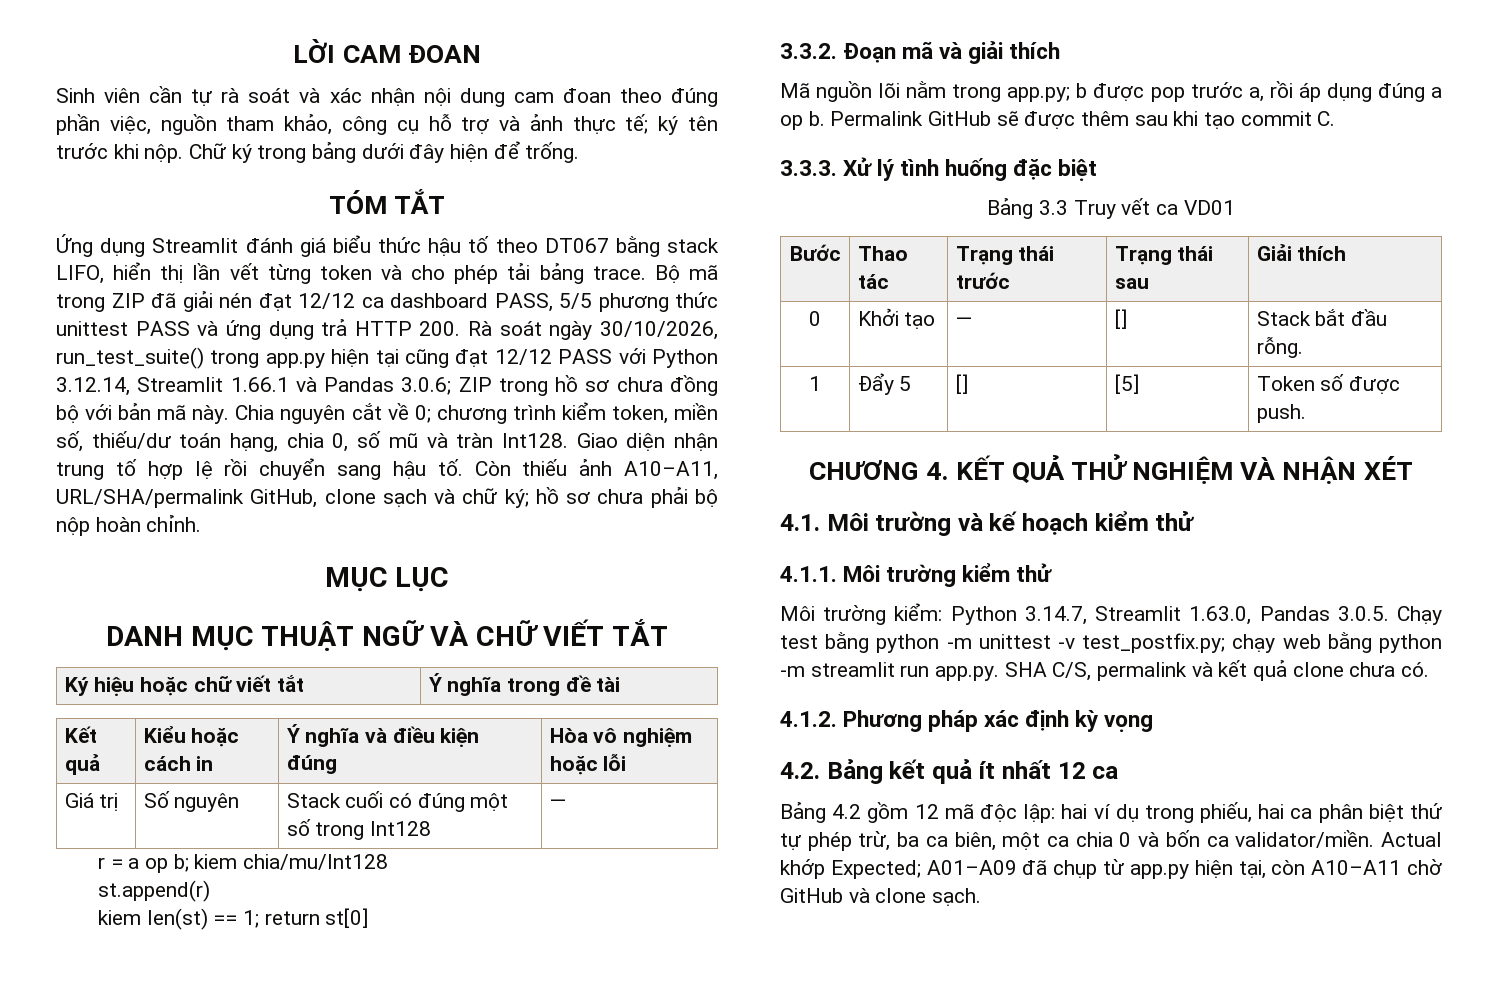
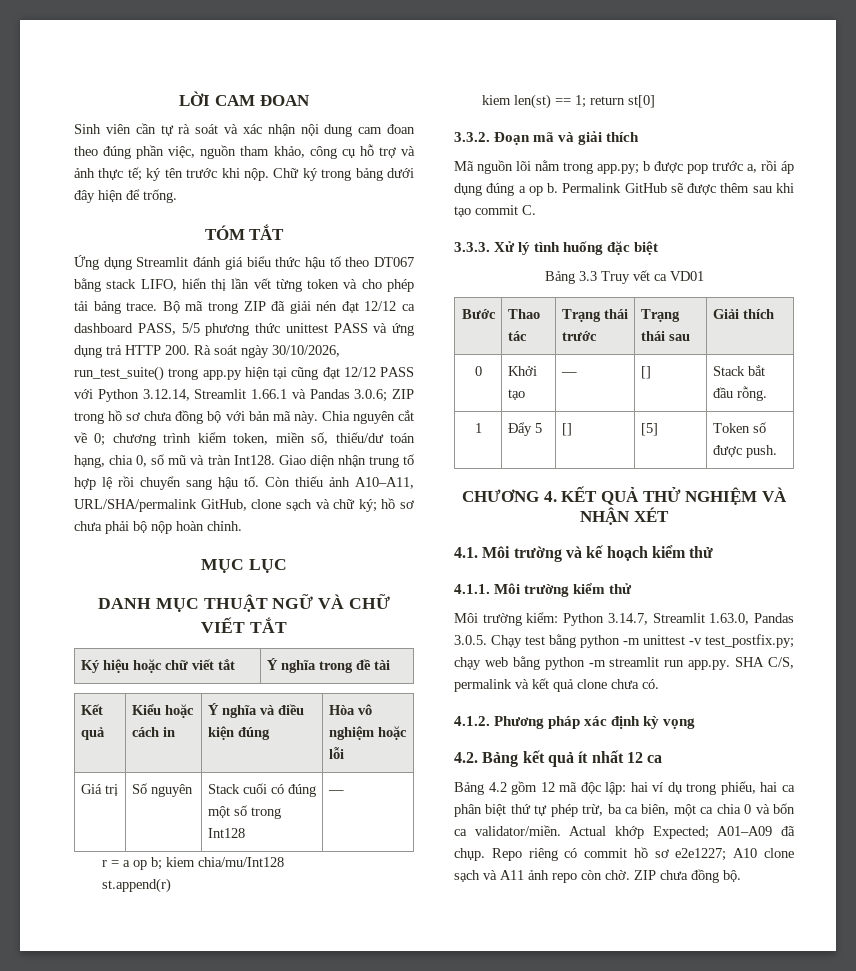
[1053,859,1442,879] [780,888,982,906] chụp từ app.py hiện tại, còn A10–A11 chờ GitHub và clone sạch. -> [454,847,794,861] [454,869,741,883] chụp. Repo riêng có commit hồ sơ e2e1227; A10 clone sạch và A11 ảnh repo còn chờ. ZIP chưa đồng bộ.

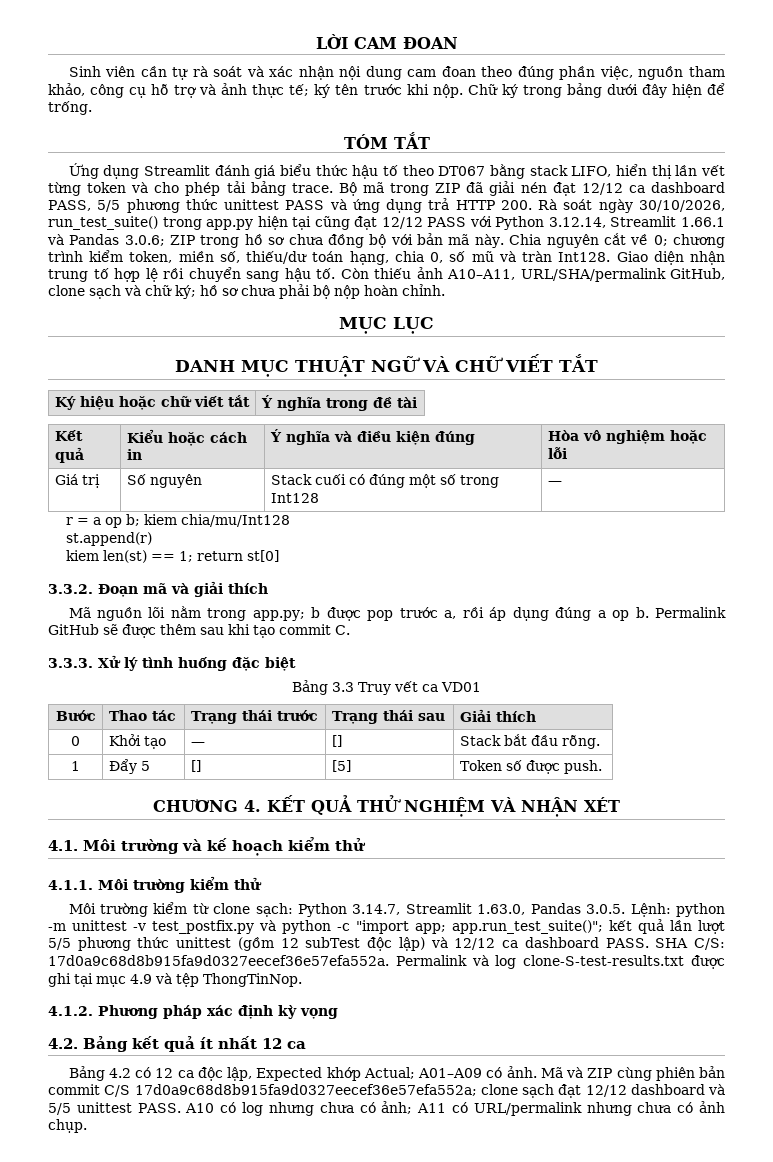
[526,612,559,623] kiểm: -> [153,902,293,917] kiểm từ clone sạch:
[491,634,576,648] Chạy test bằng -> [630,903,671,917] Lệnh:
[705,634,794,648] [454,656,794,670] [454,678,659,692] test_postfix.py; chạy web bằng python -m streamlit run app.py. SHA C/S, permalink và kết quả clone chưa có. -> [152,919,725,934] [48,937,725,951] [48,955,725,969] [48,973,302,987] test_postfix.py và python -c "import app; app.run_test_suite()"; kết quả lần lượt 5/5 phương thức unittest (gồm 12 subTest độc lập) và 12/12 ca dashboard PASS. SHA C/S: 17d0a9c68d8b915fa9d0327eecef36e57efa552a. Permalink và log clone-S-test-results.txt được ghi tại mục 4.9 và tệp ThongTinNop.
[511,781,795,795] [454,803,795,817] [454,825,795,839] [454,847,794,861] [454,869,741,883] gồm 12 mã độc lập: hai ví dụ trong phiếu, hai ca phân biệt thứ tự phép trừ, ba ca biên, một ca chia 0 và bốn ca validator/miền. Actual khớp Expected; A01–A09 đã chụp. Repo riêng có commit hồ sơ e2e1227; A10 clone sạch và A11 ảnh repo còn chờ. ZIP chưa đồng bộ. -> [135,1066,726,1081] [48,1084,725,1098] [48,1101,725,1116] [48,1119,87,1133] có 12 ca độc lập, Expected khớp Actual; A01–A09 có ảnh. Mã và ZIP cùng phiên bản commit C/S 17d0a9c68d8b915fa9d0327eecef36e57efa552a; clone sạch đạt 12/12 dashboard và 5/5 unittest PASS. A10 có log nhưng chưa có ảnh; A11 có URL/permalink nhưng chưa có ảnh chụp.

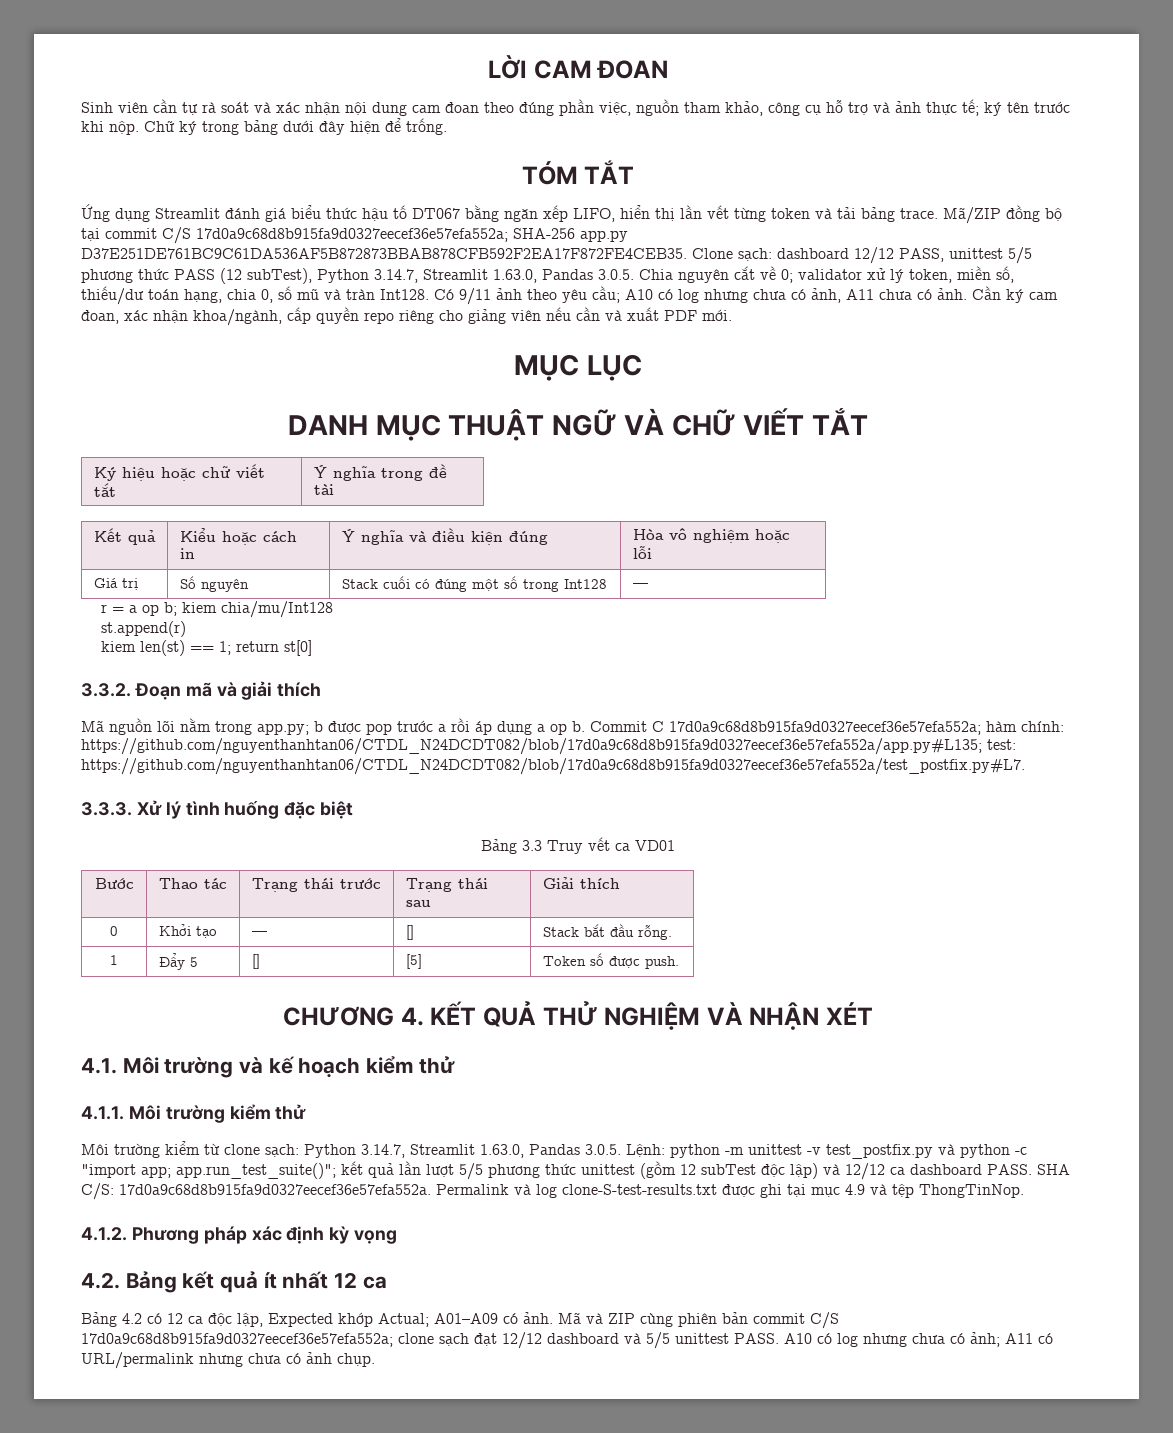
[402,165,434,176] theo -> (407, 212) none
[529,165,568,176] stack -> [504,205,568,222] ngăn xếp
[154,182,221,196] cho phép -> (832, 213) none
[338,181,725,196] [48,198,725,213] [48,216,725,230] [47,233,504,248] Bộ mã trong ZIP đã giải nén đạt 12/12 ca dashboard PASS, 5/5 phương thức unittest PASS và ứng dụng trả HTTP 200. Rà soát ngày 30/10/2026, run_test_suite() trong app.py hiện tại cũng đạt 12/12 PASS với Python 3.12.14, Streamlit 1.66.1 và Pandas 3.0.6; ZIP trong hồ sơ chưa đồng bộ với bản mã này. -> [943,205,1062,224] [81,227,628,244] [81,247,1032,264] [81,268,634,284] Mã/ZIP đồng bộ tại commit C/S 17d0a9c68d8b915fa9d0327eecef36e57efa552a; SHA-256 app.py D37E251DE761BC9C61DA536AF5B872873BBAB878CFB592F2EA17F872FE4CEB35. Clone sạch: dashboard 12/12 PASS, unittest 5/5 phương thức PASS (12 subTest), Python 3.14.7, Streamlit 1.63.0, Pandas 3.0.5.
[673,234,726,248] [48,250,124,262] chương trình kiểm -> [798,268,904,283] validator xử lý
[616,251,726,265] [48,267,725,282] [48,284,445,299] Giao diện nhận trung tố hợp lệ rồi chuyển sang hậu tố. Còn thiếu ảnh A10–A11, URL/SHA/permalink GitHub, clone sạch và chữ ký; hồ sơ chưa phải bộ nộp hoàn chỉnh. -> [434,286,1058,305] [81,307,732,326] Có 9/11 ảnh theo yêu cầu; A10 có log nhưng chưa có ảnh, A11 chưa có ảnh. Cần ký cam đoan, xác nhận khoa/ngành, cấp quyền repo riêng cho giảng viên nếu cần và xuất PDF mới.
[444,610,457,619] a, -> [438,724,446,732] a
[555,607,592,621] đúng -> (532, 728) none
[655,607,726,618] [48,624,350,638] Permalink GitHub sẽ được thêm sau khi tạo commit C. -> [590,721,1064,735] [81,738,1016,755] [81,758,1025,775] Commit C 17d0a9c68d8b915fa9d0327eecef36e57efa552a; hàm chính: https://github.com/nguyenthanhtan06/CTDL_N24DCDT082/blob/17d0a9c68d8b915fa9d0327eecef36e57efa552a/app.py#L135; test: https://github.com/nguyenthanhtan06/CTDL_N24DCDT082/blob/17d0a9c68d8b915fa9d0327eecef36e57efa552a/test_postfix.py#L7.

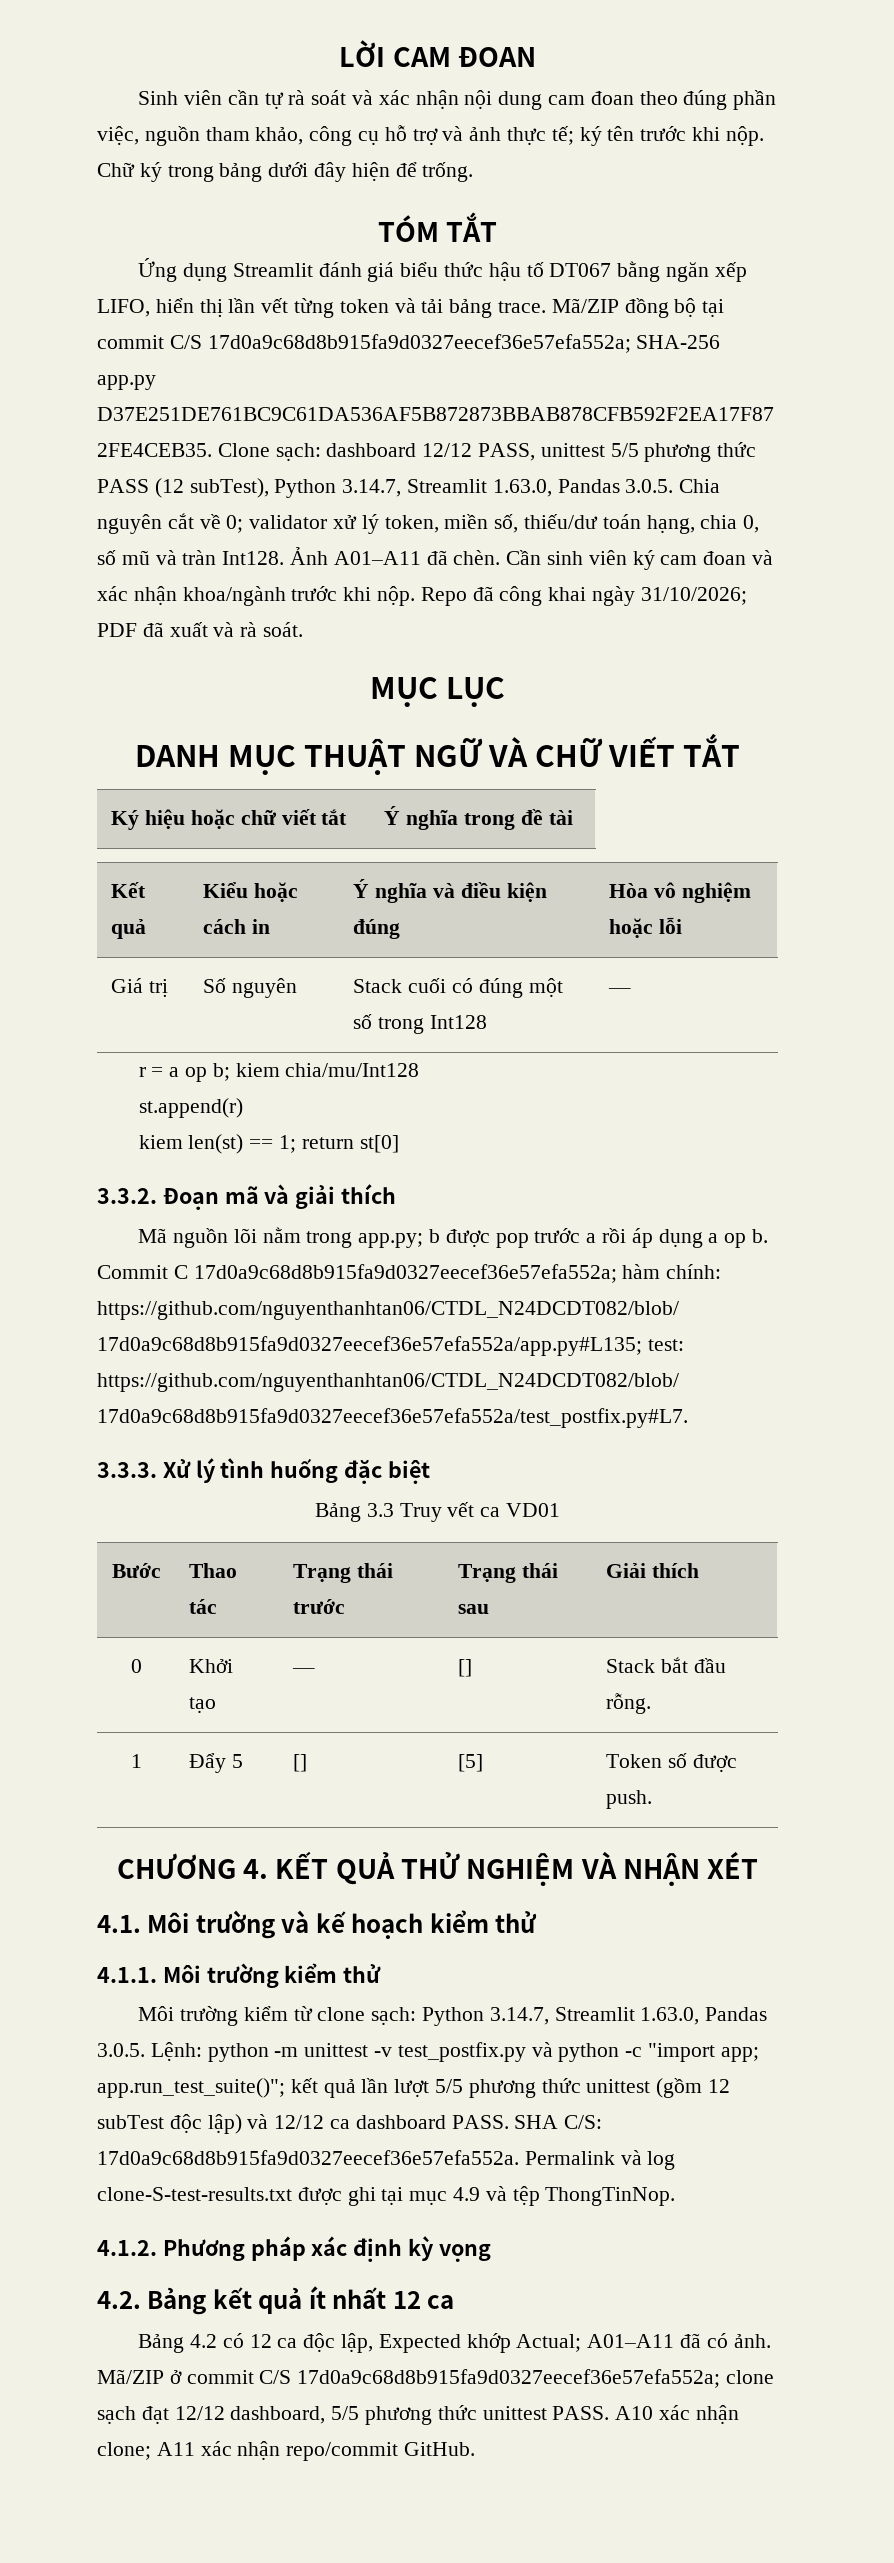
[434,286,1058,305] [81,307,732,326] Có 9/11 ảnh theo yêu cầu; A10 có log nhưng chưa có ảnh, A11 chưa có ảnh. Cần ký cam đoan, xác nhận khoa/ngành, cấp quyền repo riêng cho giảng viên nếu cần và xuất PDF mới. -> [290,547,774,570] [97,586,747,606] [97,622,304,637] Ảnh A01–A11 đã chèn. Cần sinh viên ký cam đoan và xác nhận khoa/ngành trước khi nộp. Repo đã công khai ngày 31/10/2026; PDF đã xuất và rà soát.
[434,1312,748,1327] A01–A09 có ảnh. Mã và ZIP cùng phiên bản -> [587,2333,771,2348] [97,2369,182,2384] A01–A11 đã có ảnh. Mã/ZIP ở
[547,1332,1053,1349] [81,1352,375,1369] dashboard và 5/5 unittest PASS. A10 có log nhưng chưa có ảnh; A11 có URL/permalink nhưng chưa có ảnh chụp. -> [230,2405,739,2425] [97,2441,476,2461] dashboard, 5/5 phương thức unittest PASS. A10 xác nhận clone; A11 xác nhận repo/commit GitHub.

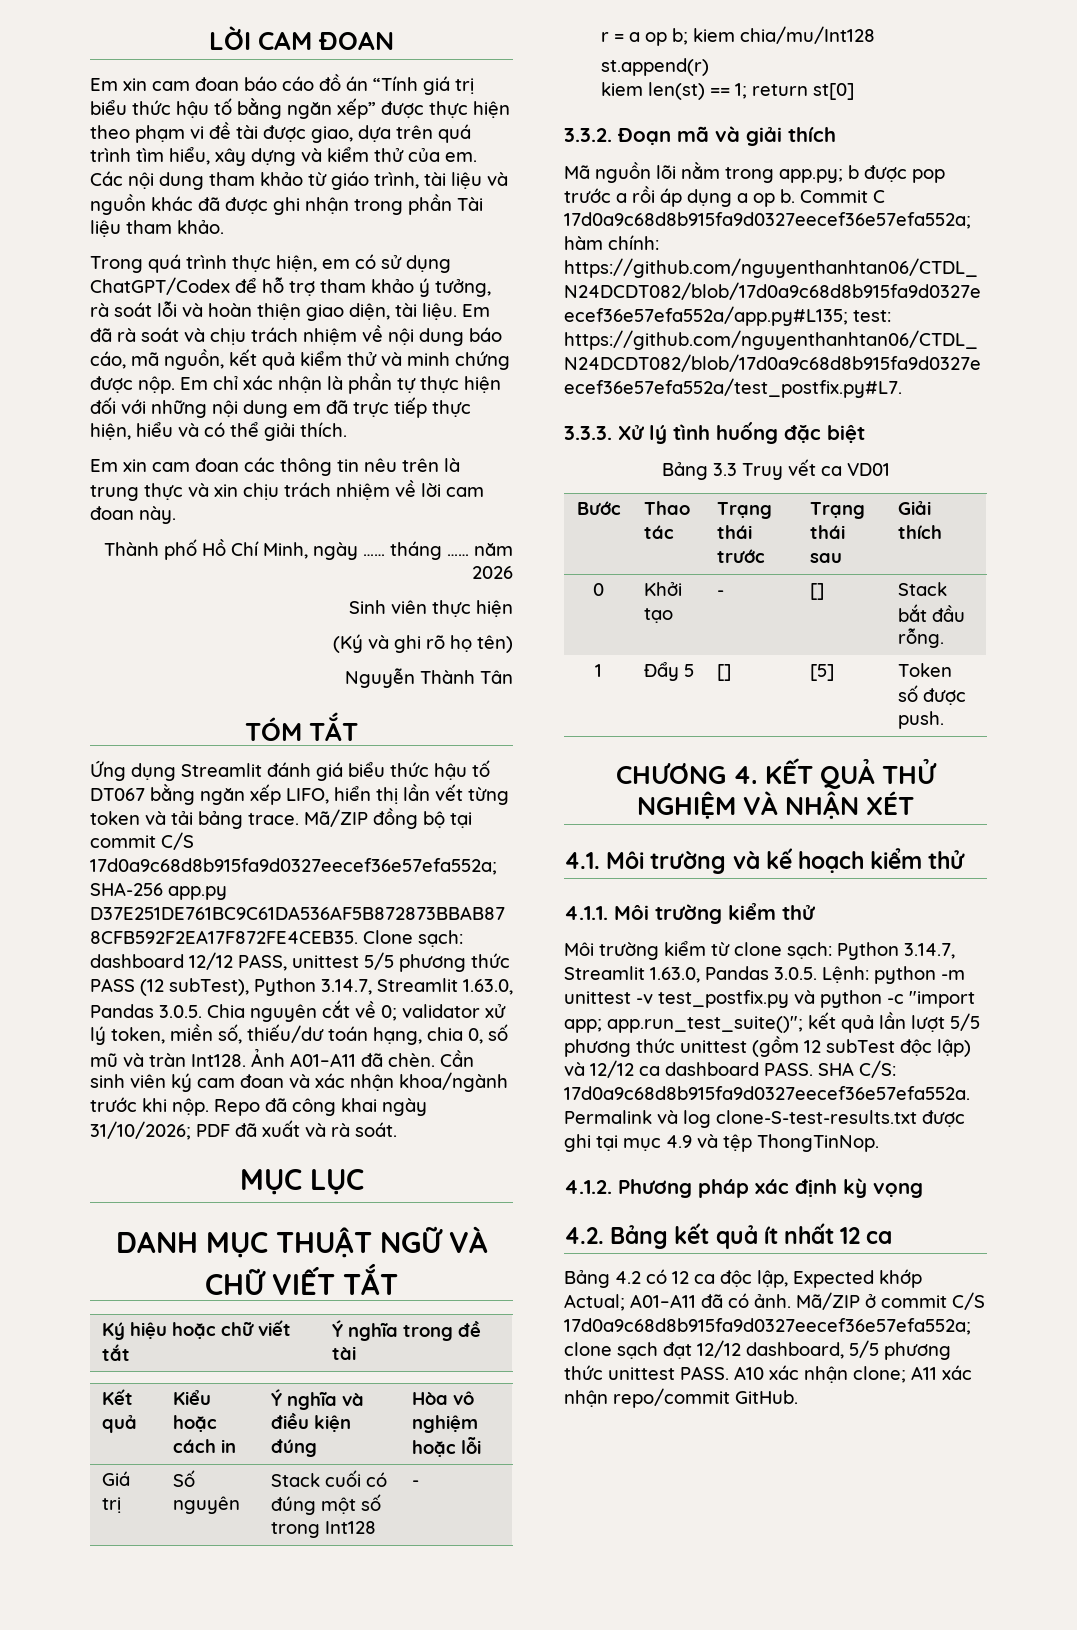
[138,90,777,110] [97,125,764,146] [97,162,474,182] Sinh viên cần tự rà soát và xác nhận nội dung cam đoan theo đúng phần việc, nguồn tham khảo, công cụ hỗ trợ và ảnh thực tế; ký tên trước khi nộp. Chữ ký trong bảng dưới đây hiện để trống. -> [90,74,474,95] [90,98,510,119] [90,122,471,143] [90,147,477,166] [90,171,508,190] [90,194,483,215] [90,220,224,237] [90,254,451,273] [90,277,491,297] [90,301,490,321] [90,325,502,346] [90,349,510,370] [90,373,501,394] [90,397,471,418] [90,422,347,441] [90,457,460,476] [90,480,484,501] [90,506,176,524] [104,539,513,560] [472,566,513,579] [349,600,513,617] [333,634,513,653] [345,668,513,688] Em xin cam đoan báo cáo đồ án “Tính giá trị biểu thức hậu tố bằng ngăn xếp” được thực hiện theo phạm vi đề tài được giao, dựa trên quá trình tìm hiểu, xây dựng và kiểm thử của em. Các nội dung tham khảo từ giáo trình, tài liệu và nguồn khác đã được ghi nhận trong phần Tài liệu tham khảo. // Trong quá trình thực hiện, em có sử dụng ChatGPT/Codex để hỗ trợ tham khảo ý tưởng, rà soát lỗi và hoàn thiện giao diện, tài liệu. Em đã rà soát và chịu trách nhiệm về nội dung báo cáo, mã nguồn, kết quả kiểm thử và minh chứng được nộp. Em chỉ xác nhận là phần tự thực hiện đối với những nội dung em đã trực tiếp thực hiện, hiểu và có thể giải thích. // Em xin cam đoan các thông tin nêu trên là trung thực và xin chịu trách nhiệm về lời cam đoan này. // Thành phố Hồ Chí Minh, ngày …… tháng …… năm 2026 // Sinh viên thực hiện // (Ký và ghi rõ họ tên) // Nguyễn Thành Tân
[608,988,632,993] — -> [411,1480,419,1486] -
[292,1668,316,1673] — -> [716,590,724,596] -

